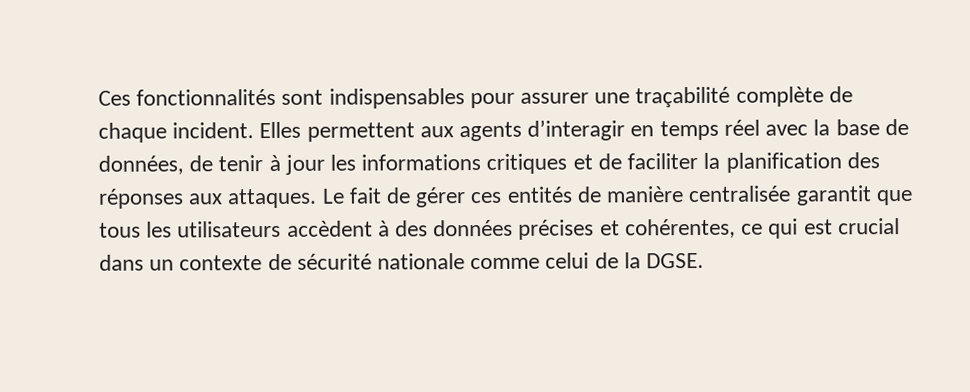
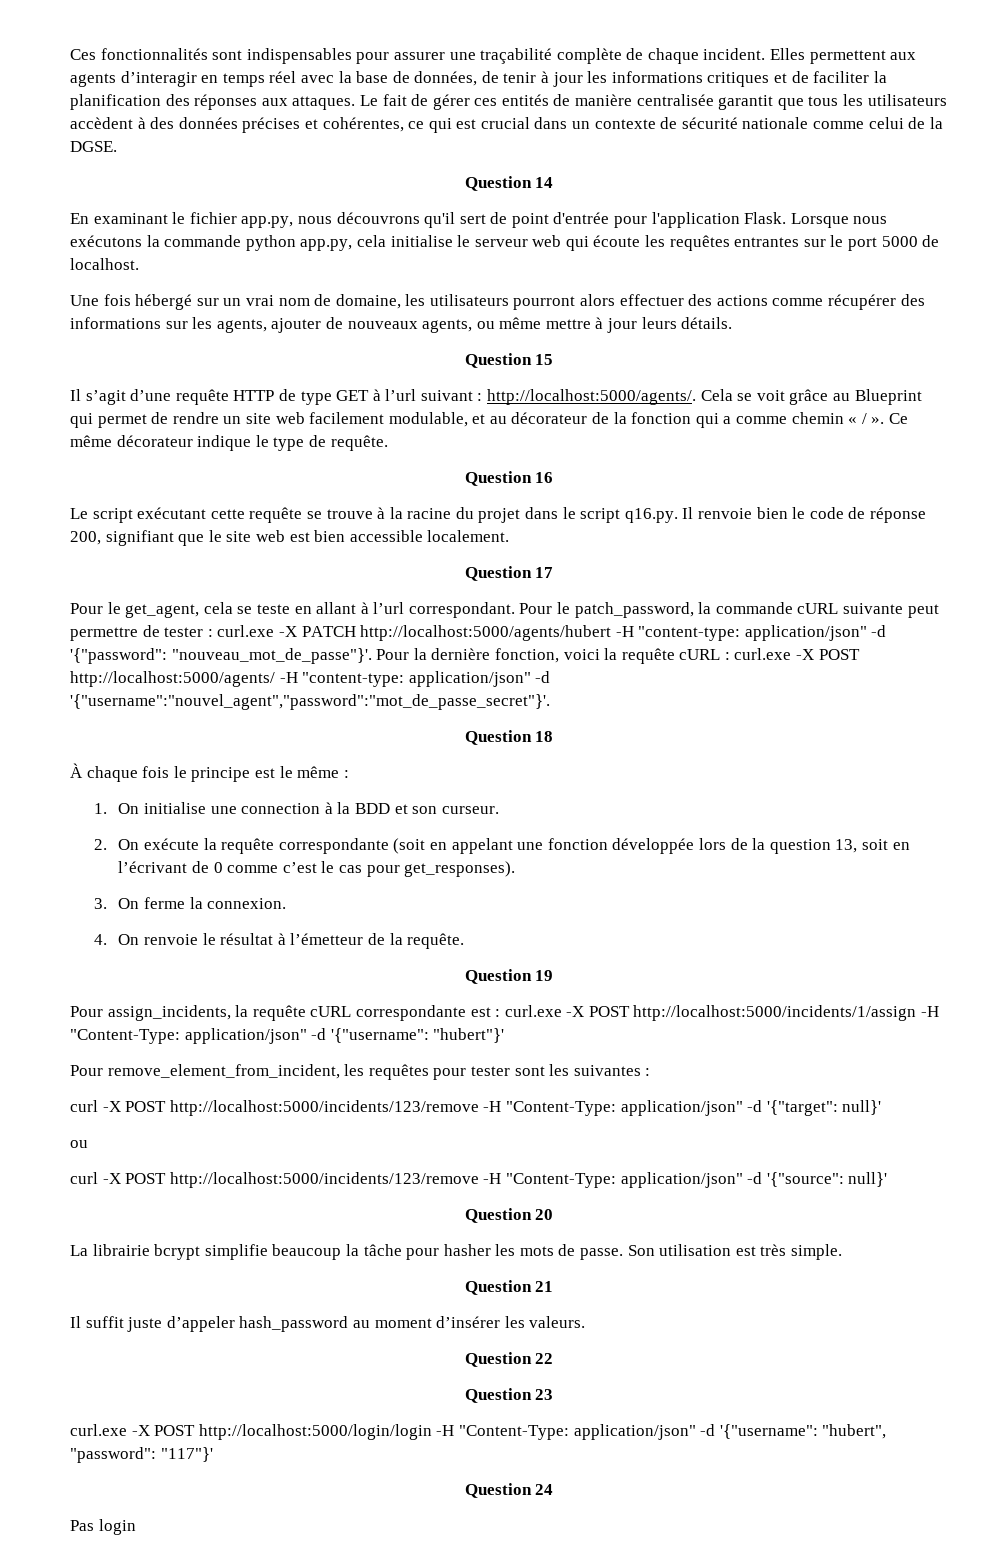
(705, 260) none -> [464,176,554,191] [70,212,888,228] [70,235,940,251] [70,258,139,270] [70,294,925,310] [70,317,733,333] [464,353,554,368] [70,389,922,405] [70,412,908,428] [70,435,388,451] [464,471,554,486] [70,507,926,523] [70,530,510,546] [464,566,554,581] [70,602,939,618] [70,625,887,641] [70,648,860,664] [70,671,551,687] [70,694,550,710] [464,730,554,745] [70,763,349,782] [94,802,499,814] [94,838,910,854] [118,861,516,877] [94,897,287,909] [94,933,465,949] [464,969,554,984] [70,1005,940,1021] [70,1028,505,1044] [70,1064,651,1080] [70,1100,882,1116] [70,1140,88,1148] [70,1172,888,1188] [464,1208,554,1223] [70,1244,843,1260] [464,1280,554,1295] [70,1316,586,1332] [464,1352,554,1367] [464,1388,554,1403] [70,1424,887,1440] [70,1447,213,1463] [464,1483,554,1498] [70,1519,136,1535] // Question 14 // En examinant le fichier app.py, nous découvrons qu'il sert de point d'entrée pour l'application Flask. Lorsque nous exécutons la commande python app.py, cela initialise le serveur web qui écoute les requêtes entrantes sur le port 5000 de localhost. // Une fois hébergé sur un vrai nom de domaine, les utilisateurs pourront alors effectuer des actions comme récupérer des informations sur les agents, ajouter de nouveaux agents, ou même mettre à jour leurs détails. // Question 15 // Il s’agit d’une requête HTTP de type GET à l’url suivant : http://localhost:5000/agents/. Cela se voit grâce au Blueprint qui permet de rendre un site web facilement modulable, et au décorateur de la fonction qui a comme chemin « / ». Ce même décorateur indique le type de requête. // Question 16 // Le script exécutant cette requête se trouve à la racine du projet dans le script q16.py. Il renvoie bien le code de réponse 200, signifiant que le site web est bien accessible localement. // Question 17 // Pour le get_agent, cela se teste en allant à l’url correspondant. Pour le patch_password, la commande cURL suivante peut permettre de tester : curl.exe -X PATCH http://localhost:5000/agents/hubert -H "content-type: application/json" -d '{"password": "nouveau_mot_de_passe"}'. Pour la dernière fonction, voici la requête cURL : curl.exe -X POST http://localhost:5000/agents/ -H "content-type: application/json" -d '{"username":"nouvel_agent","password":"mot_de_passe_secret"}'. // Question 18 // À chaque fois le principe est le même : // 1. On initialise une connection à la BDD et son curseur. // 2. On exécute la requête correspondante (soit en appelant une fonction développée lors de la question 13, soit en l’écrivant de 0 comme c’est le cas pour get_responses). // 3. On ferme la connexion. // 4. On renvoie le résultat à l’émetteur de la requête. // Question 19 // Pour assign_incidents, la requête cURL correspondante est : curl.exe -X POST http://localhost:5000/incidents/1/assign -H "Content-Type: application/json" -d '{"username": "hubert"}' // Pour remove_element_from_incident, les requêtes pour tester sont les suivantes : // curl -X POST http://localhost:5000/incidents/123/remove -H "Content-Type: application/json" -d '{"target": null}' // ou // curl -X POST http://localhost:5000/incidents/123/remove -H "Content-Type: application/json" -d '{"source": null}' // Question 20 // La librairie bcrypt simplifie beaucoup la tâche pour hasher les mots de passe. Son utilisation est très simple. // Question 21 // Il suffit juste d’appeler hash_password au moment d’insérer les valeurs. // Question 22 // Question 23 // curl.exe -X POST http://localhost:5000/login/login -H "Content-Type: application/json" -d '{"username": "hubert", "password": "117"}' // Question 24 // Pas login

